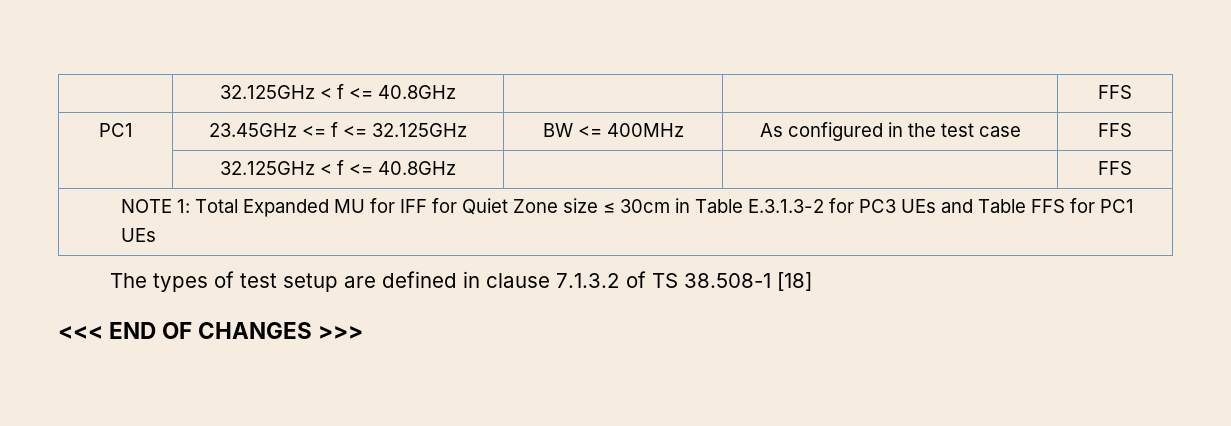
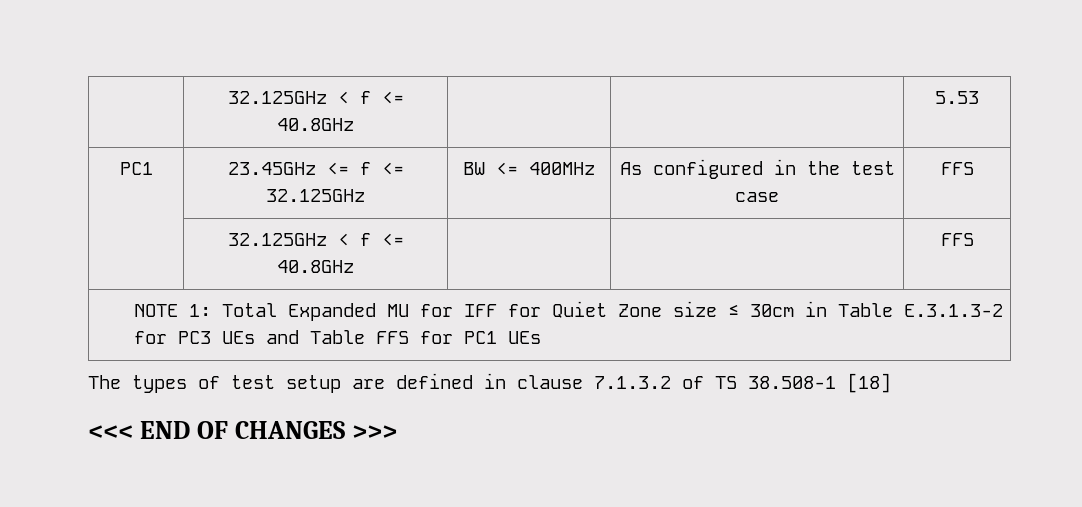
[220,84,456,99] [1098,85,1132,99] | 32.125GHz < f <= 40.8GHz | | | FFS -> [227,91,404,104] [277,118,354,131] [935,91,979,104] | 32.125GHz < f <= 40.8GHz | | | 5.53

